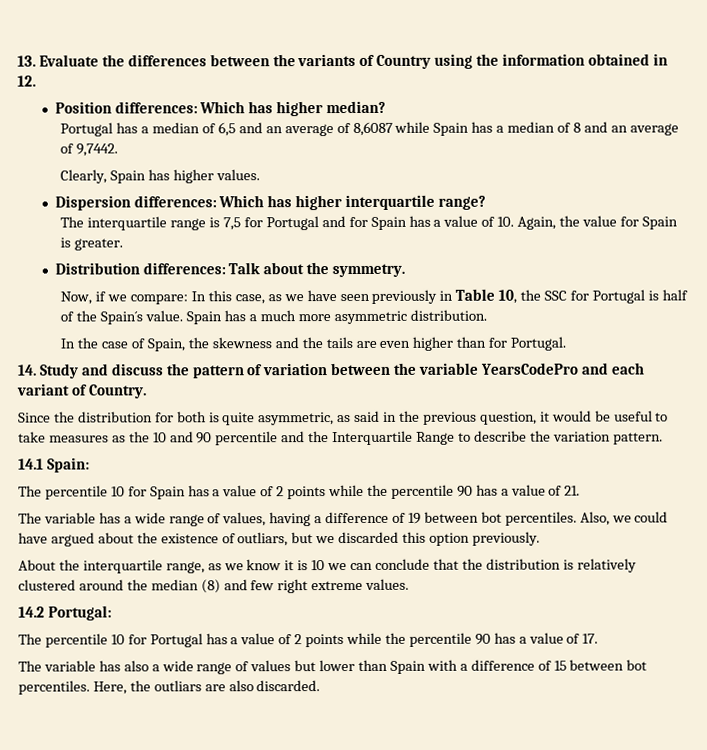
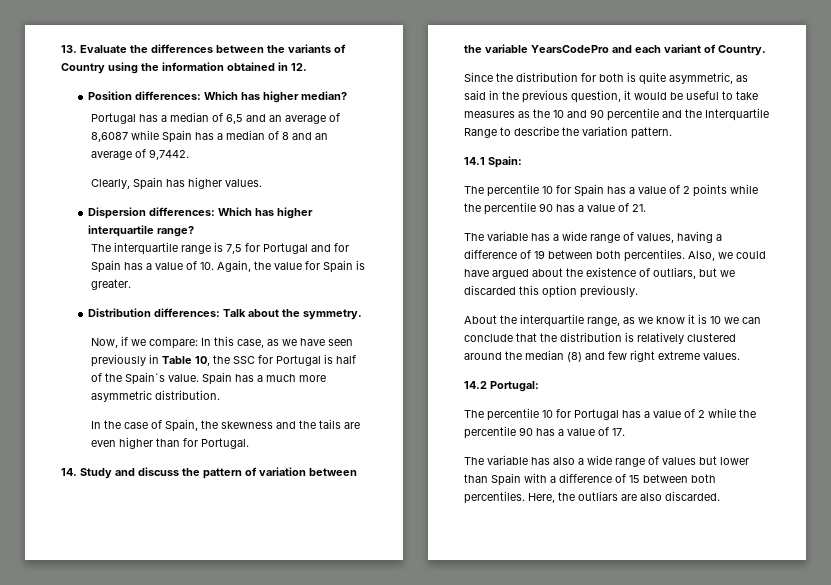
[480,511,502,523] bot -> [596,250,621,259] both
[305,634,345,648] points -> (705, 414) none
[626,659,648,671] bot -> [691,474,716,483] both

